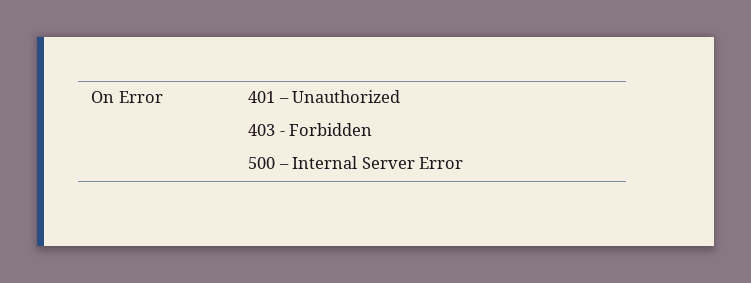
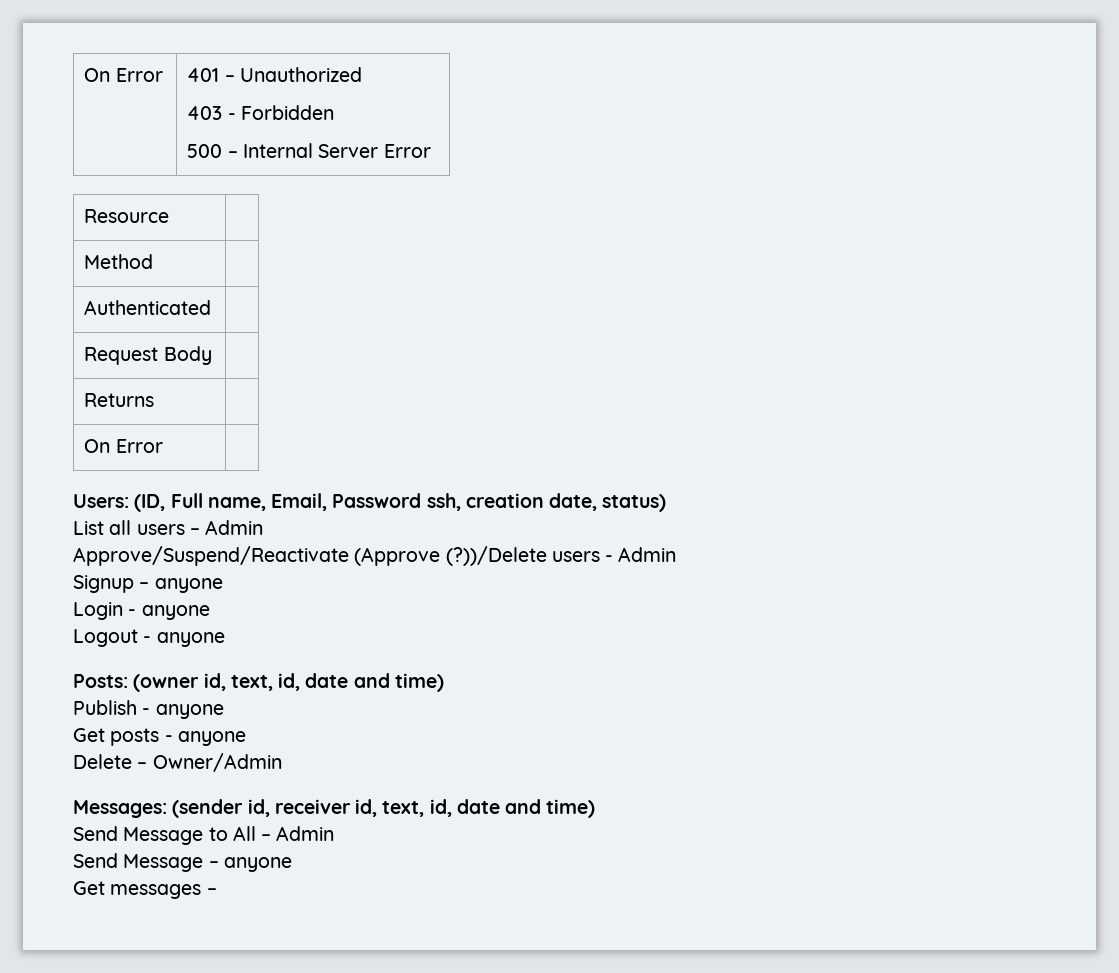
(464, 163) none -> [84,209,170,223] [84,254,154,269] [84,300,212,315] [84,346,212,365] [84,393,155,407] [84,439,163,453] [73,493,667,512] [73,520,264,535] [73,546,677,566] [73,575,223,593] [73,602,210,620] [73,629,225,647] [73,673,444,692] [73,700,224,719] [73,728,246,746] [73,753,282,772] [73,799,596,818] [73,826,335,845] [73,853,292,872] [73,881,217,899] // Resource | // Method | // Authenticated | // Request Body | // Returns | // On Error | // Users: (ID, Full name, Email, Password ssh, creation date, status) // List all users – Admin // Approve/Suspend/Reactivate (Approve (?))/Delete users - Admin // Signup – anyone // Login - anyone // Logout - anyone // Posts: (owner id, text, id, date and time) // Publish - anyone // Get posts - anyone // Delete – Owner/Admin // Messages: (sender id, receiver id, text, id, date and time) // Send Message to All – Admin // Send Message – anyone // Get messages –

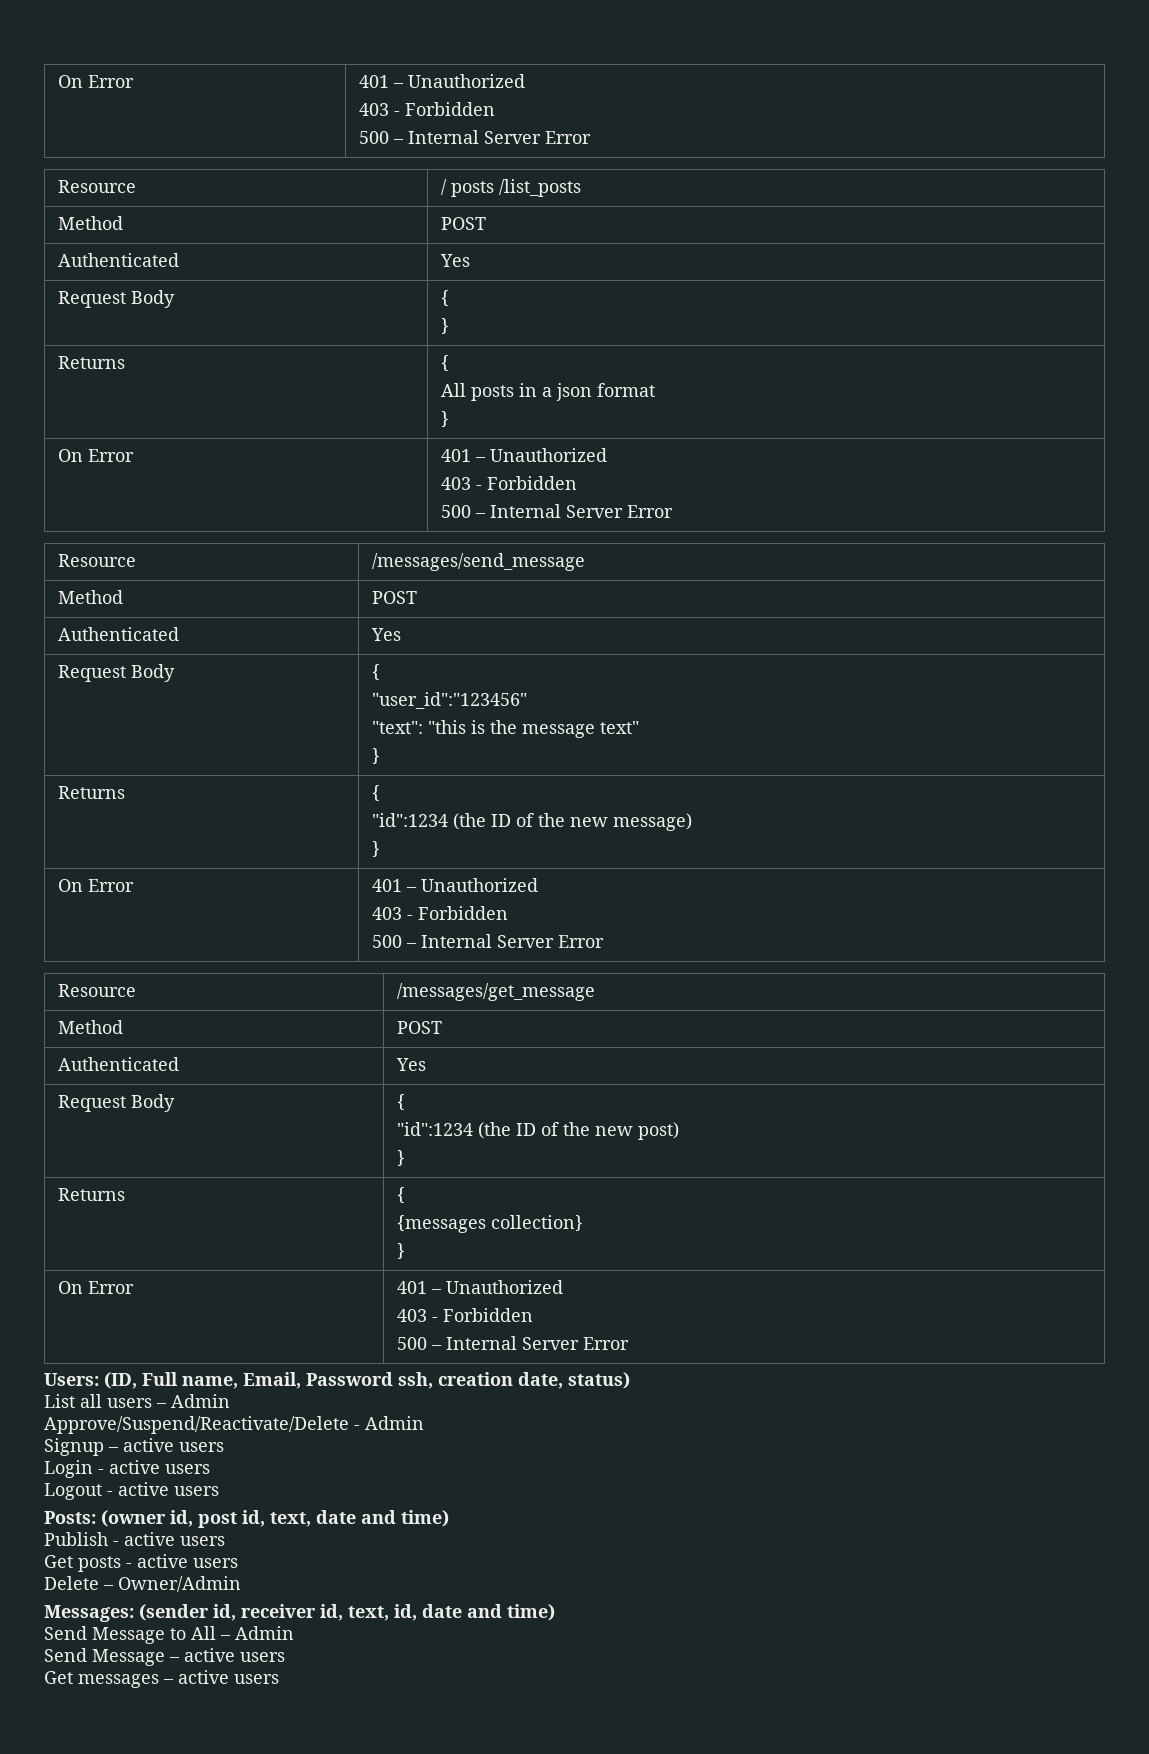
[84,254,154,269] [84,300,212,315] [84,346,212,365] [84,393,155,407] [84,439,163,453] // Method | // Authenticated | // Request Body | // Returns | // On Error | -> [441,179,582,197] [58,216,124,230] [441,217,487,230] [58,253,180,267] [440,254,471,267] [58,290,176,308] [441,290,450,306] [441,318,450,334] [58,356,126,369] [441,355,450,371] [441,383,656,401] [441,411,450,427] [58,449,135,462] [441,448,608,462] [441,476,578,490] [441,504,674,518] [58,554,137,567] [372,553,586,571] [58,590,124,604] [372,591,418,604] [58,627,180,641] [371,628,402,641] [58,664,176,682] [372,664,381,680] [372,692,528,709] [372,720,640,738] [372,748,381,764] [58,786,126,799] [372,785,381,801] [372,813,693,831] [372,841,381,857] [58,879,135,892] [372,878,539,892] [372,906,509,920] [372,934,605,948] [58,984,137,997] [397,983,596,1001] [58,1020,124,1034] [397,1021,443,1034] [58,1057,180,1071] [396,1058,427,1071] [58,1094,176,1112] [397,1094,406,1110] [397,1122,680,1140] [397,1150,406,1166] [58,1188,126,1201] [397,1187,406,1203] [397,1215,584,1233] [397,1243,406,1259] [58,1281,135,1294] [397,1280,564,1294] [397,1308,534,1322] [397,1336,630,1350] / posts /list_posts // Method | POST // Authenticated | Yes // Request Body | { // } // Returns | { // All posts in a json format // } // On Error | 401 – Unauthorized // 403 - Forbidden // 500 – Internal Server Error // Resource | /messages/send_message // Method | POST // Authenticated | Yes // Request Body | { // "user_id":"123456" // "text": "this is the message text" // } // Returns | { // "id":1234 (the ID of the new message) // } // On Error | 401 – Unauthorized // 403 - Forbidden // 500 – Internal Server Error // Resource | /messages/get_message // Method | POST // Authenticated | Yes // Request Body | { // "id":1234 (the ID of the new post) // } // Returns | { // {messages collection} // } // On Error | 401 – Unauthorized // 403 - Forbidden // 500 – Internal Server Error
[73,546,600,566] Approve/Suspend/Reactivate (Approve (?))/Delete users -> [44,1416,349,1434] Approve/Suspend/Reactivate/Delete
[154,578,223,593] anyone -> [123,1438,224,1452] active users
[141,605,210,620] anyone -> [109,1460,210,1474] active users
[156,632,225,647] anyone -> [118,1482,219,1496] active users
[230,673,301,691] text, id, -> [198,1510,311,1528] post id, text,
[155,704,224,719] anyone -> [124,1532,225,1546] active users
[177,731,246,746] anyone -> [137,1554,238,1568] active users
[223,857,292,872] anyone -> [184,1648,285,1662] active users
(217, 891) none -> [178,1670,279,1684] active users

